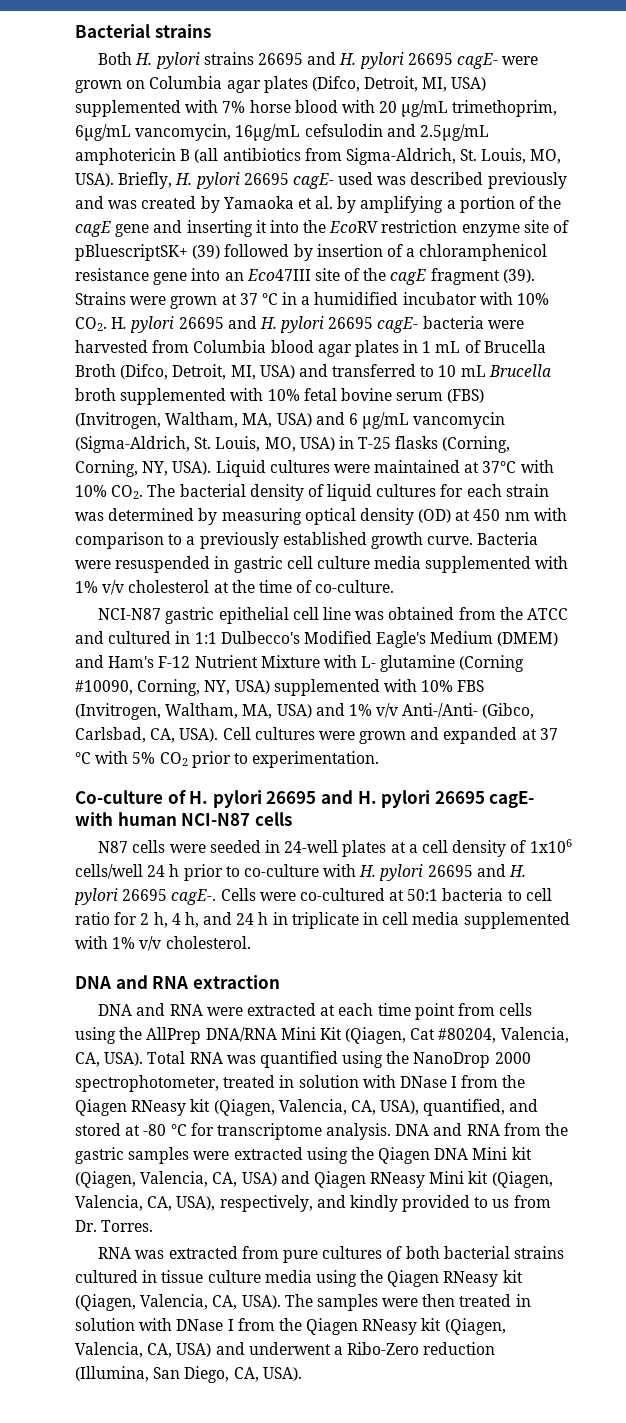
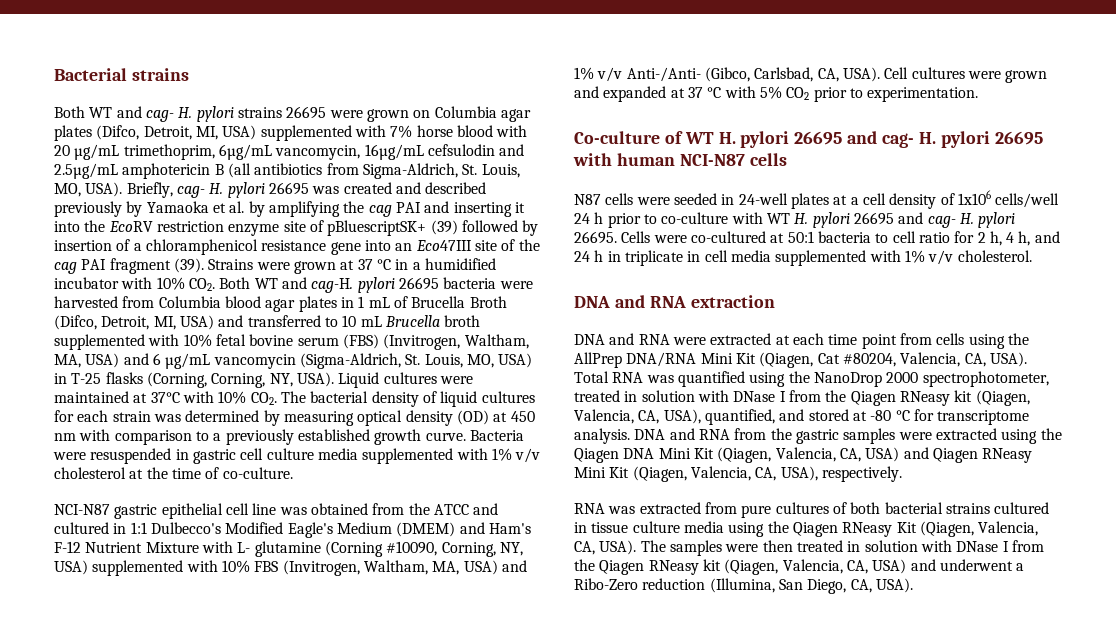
(133, 58) none -> [89,106,174,122] WT and cag-
[307,52,498,69] and H. pylori 26695 cagE- -> (327, 112) none
[175,172,567,189] [75,196,197,209] H. pylori 26695 cagE- used was described previously and was created -> [176,182,487,198] [54,201,122,217] cag- H. pylori 26695 was created and described previously
[446,196,562,213] [75,221,150,237] a portion of the cagE gene -> [343,201,421,217] the cag PAI
[390,269,427,285] cagE -> [54,259,107,274] cag PAI
[111,316,419,333] H. pylori 26695 and H. pylori 26695 cagE- -> [219,277,439,293] Both WT and cag-H. pylori 26695
[189,790,535,808] H. pylori 26695 and H. pylori 26695 cagE- -> [684,131,1043,148] WT H. pylori 26695 and cag- H. pylori 26695
[359,864,527,881] [74,888,217,905] H. pylori 26695 and H. pylori 26695 cagE-. -> [766,212,1016,228] [574,231,617,244] WT H. pylori 26695 and cag- H. pylori 26695.
[511,1147,532,1160] kit -> [693,448,714,459] Kit
[468,1171,553,1188] [75,1195,551,1212] [75,1220,154,1232] kit (Qiagen, Valencia, CA, USA), respectively, and kindly provided to us from Dr. Torres. -> [609,466,902,482] Kit (Qiagen, Valencia, CA, USA), respectively.
[502,1270,523,1283] kit -> [896,522,917,533] Kit

